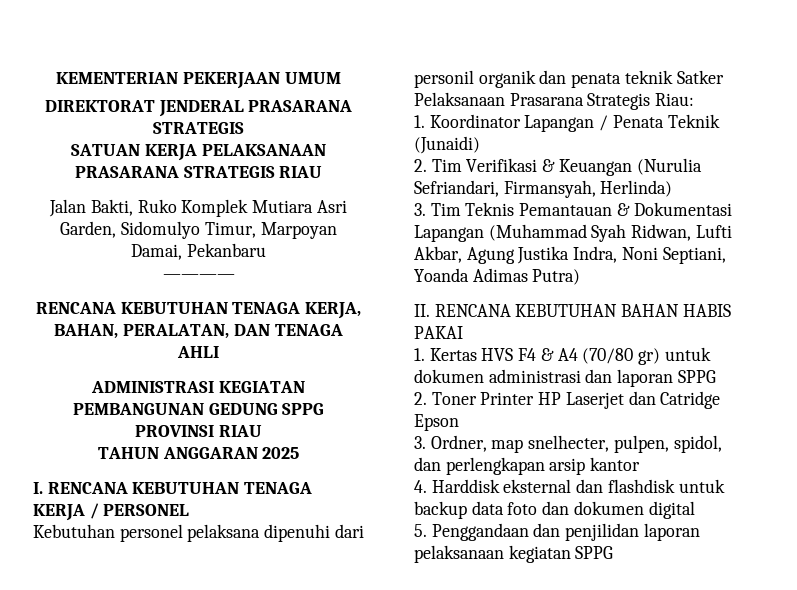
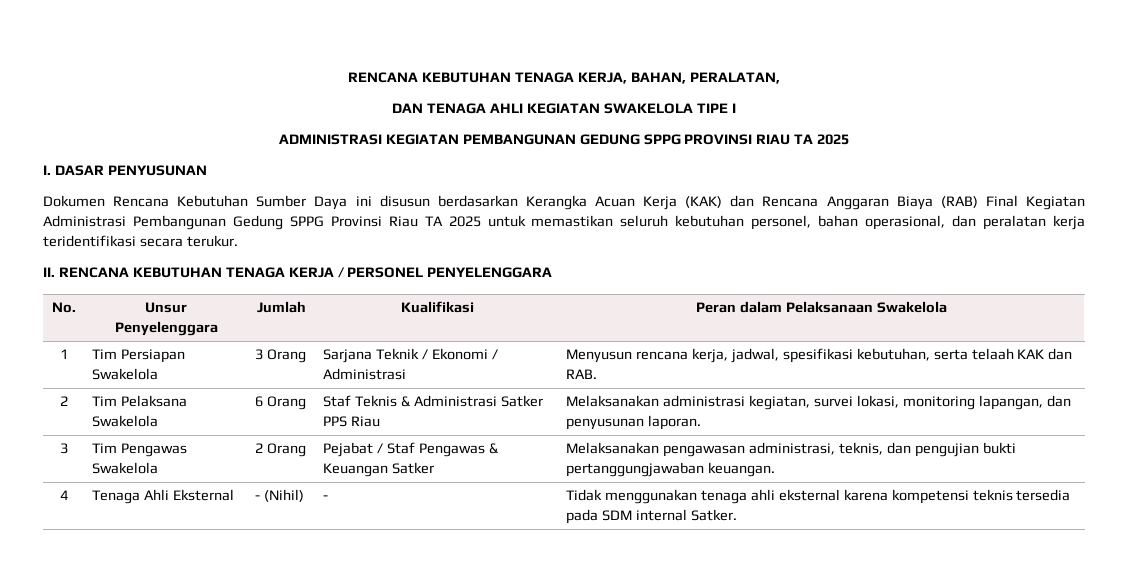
[56,72,341,89] [44,100,353,117] [153,122,244,134] [71,144,326,161] [74,166,323,178] [49,199,347,217] [60,221,337,239] [131,243,266,260] [162,274,235,279] KEMENTERIAN PEKERJAAN UMUM // DIREKTORAT JENDERAL PRASARANA STRATEGIS // SATUAN KERJA PELAKSANAAN PRASARANA STRATEGIS RIAU // Jalan Bakti, Ruko Komplek Mutiara Asri Garden, Sidomulyo Timur, Marpoyan Damai, Pekanbaru // ———— // -> (348, 77) none
(230, 331) none -> (780, 78) //
(219, 352) none -> [527,103,736,114] KEGIATAN SWAKELOLA TIPE I
[97,447,258,459] // TAHUN ANGGARAN -> [794,134,814,144] TA
(43, 488) none -> [54,165,207,176] [43,195,1085,210] [43,215,1086,230] [43,235,238,247] [43,267,55,277] DASAR PENYUSUNAN // Dokumen Rencana Kebutuhan Sumber Daya ini disusun berdasarkan Kerangka Acuan Kerja (KAK) dan Rencana Anggaran Biaya (RAB) Final Kegiatan Administrasi Pembangunan Gedung SPPG Provinsi Riau TA 2025 untuk memastikan seluruh kebutuhan personel, bahan operasional, dan peralatan kerja teridentifikasi secara terukur. // II.
[33,524,364,542] [414,70,724,88] [414,92,695,110] [414,114,720,132] [414,136,480,154] [414,158,702,176] [414,180,673,198] [414,202,732,216] [414,224,732,242] [414,246,726,264] [414,268,581,285] [414,304,731,317] [414,326,463,339] [414,347,711,365] [414,369,716,387] [414,391,721,409] [414,414,459,431] [414,435,722,453] [414,457,641,475] [414,479,725,493] [414,501,695,519] [414,523,700,541] [414,545,614,563] // Kebutuhan personel pelaksana dipenuhi dari personil organik dan penata teknik Satker Pelaksanaan Prasarana Strategis Riau: // 1. Koordinator Lapangan / Penata Teknik (Junaidi) // 2. Tim Verifikasi & Keuangan (Nurulia Sefriandari, Firmansyah, Herlinda) // 3. Tim Teknis Pemantauan & Dokumentasi Lapangan (Muhammad Syah Ridwan, Lufti Akbar, Agung Justika Indra, Noni Septiani, Yoanda Adimas Putra) // II. RENCANA KEBUTUHAN BAHAN HABIS PAKAI // 1. Kertas HVS F4 & A4 (70/80 gr) untuk dokumen administrasi dan laporan SPPG // 2. Toner Printer HP Laserjet dan Catridge Epson // 3. Ordner, map snelhecter, pulpen, spidol, dan perlengkapan arsip kantor // 4. Harddisk eksternal dan flashdisk untuk backup data foto dan dokumen digital // 5. Penggandaan dan penjilidan laporan pelaksanaan kegiatan SPPG -> [427,267,553,278] [52,302,76,313] [145,302,187,313] [114,321,218,336] [257,301,306,313] [400,301,474,313] [696,301,947,313] [60,349,68,359] [92,349,186,363] [92,368,159,380] [255,349,307,363] [323,348,498,363] [323,368,407,380] [566,348,1073,363] [566,369,598,379] [60,396,68,406] [92,395,188,407] [92,415,159,427] [255,396,307,410] [323,395,543,407] [323,416,381,427] [566,395,1071,410] [566,415,702,430] [60,443,68,454] [92,443,188,457] [92,462,159,474] [255,443,307,457] [323,442,498,457] [323,462,435,477] [566,442,1016,457] [566,462,776,477] [60,490,68,500] [92,489,234,504] [255,489,305,502] [323,495,329,500] [566,489,1071,504] [566,509,737,524] PENYELENGGARA // No. | Unsur Penyelenggara | Jumlah | Kualifikasi | Peran dalam Pelaksanaan Swakelola // 1 | Tim Persiapan Swakelola | 3 Orang | Sarjana Teknik / Ekonomi / Administrasi | Menyusun rencana kerja, jadwal, spesifikasi kebutuhan, serta telaah KAK dan RAB. // 2 | Tim Pelaksana Swakelola | 6 Orang | Staf Teknis & Administrasi Satker PPS Riau | Melaksanakan administrasi kegiatan, survei lokasi, monitoring lapangan, dan penyusunan laporan. // 3 | Tim Pengawas Swakelola | 2 Orang | Pejabat / Staf Pengawas & Keuangan Satker | Melaksanakan pengawasan administrasi, teknis, dan pengujian bukti pertanggungjawaban keuangan. // 4 | Tenaga Ahli Eksternal | - (Nihil) | - | Tidak menggunakan tenaga ahli eksternal karena kompetensi teknis tersedia pada SDM internal Satker.

